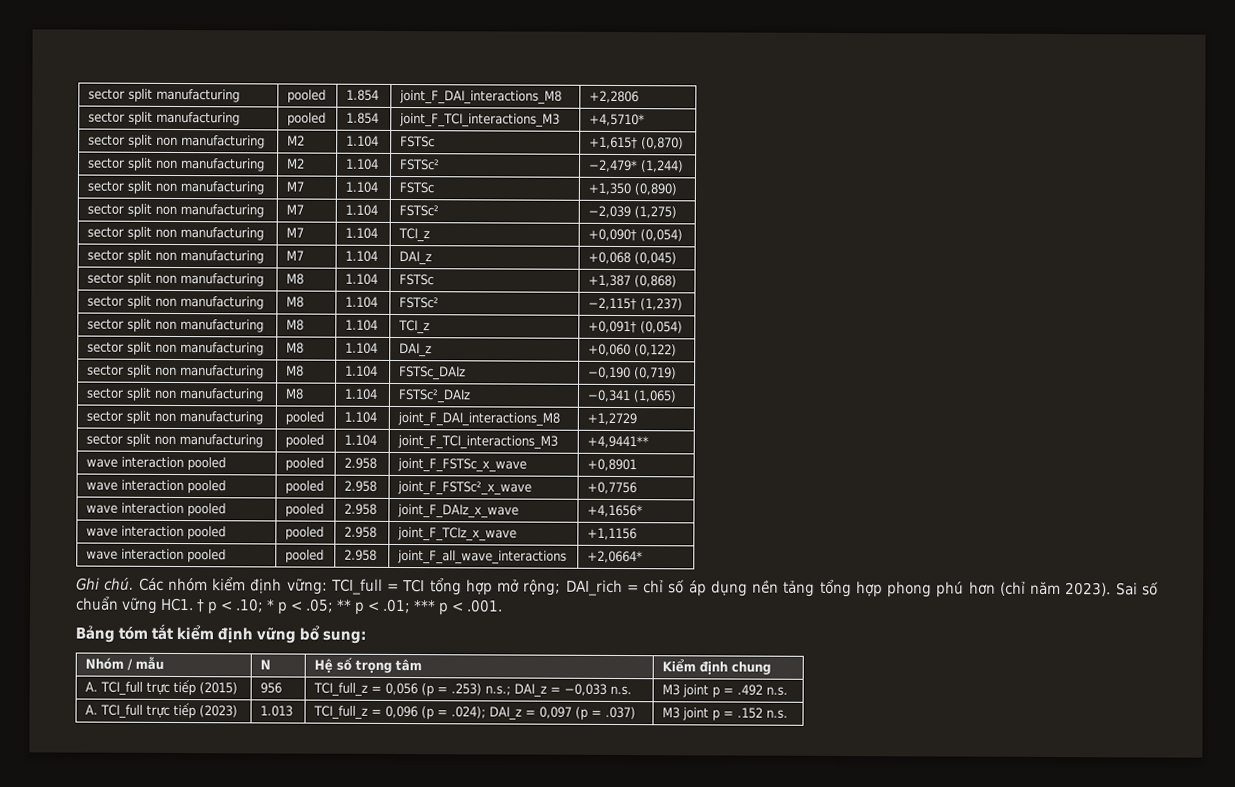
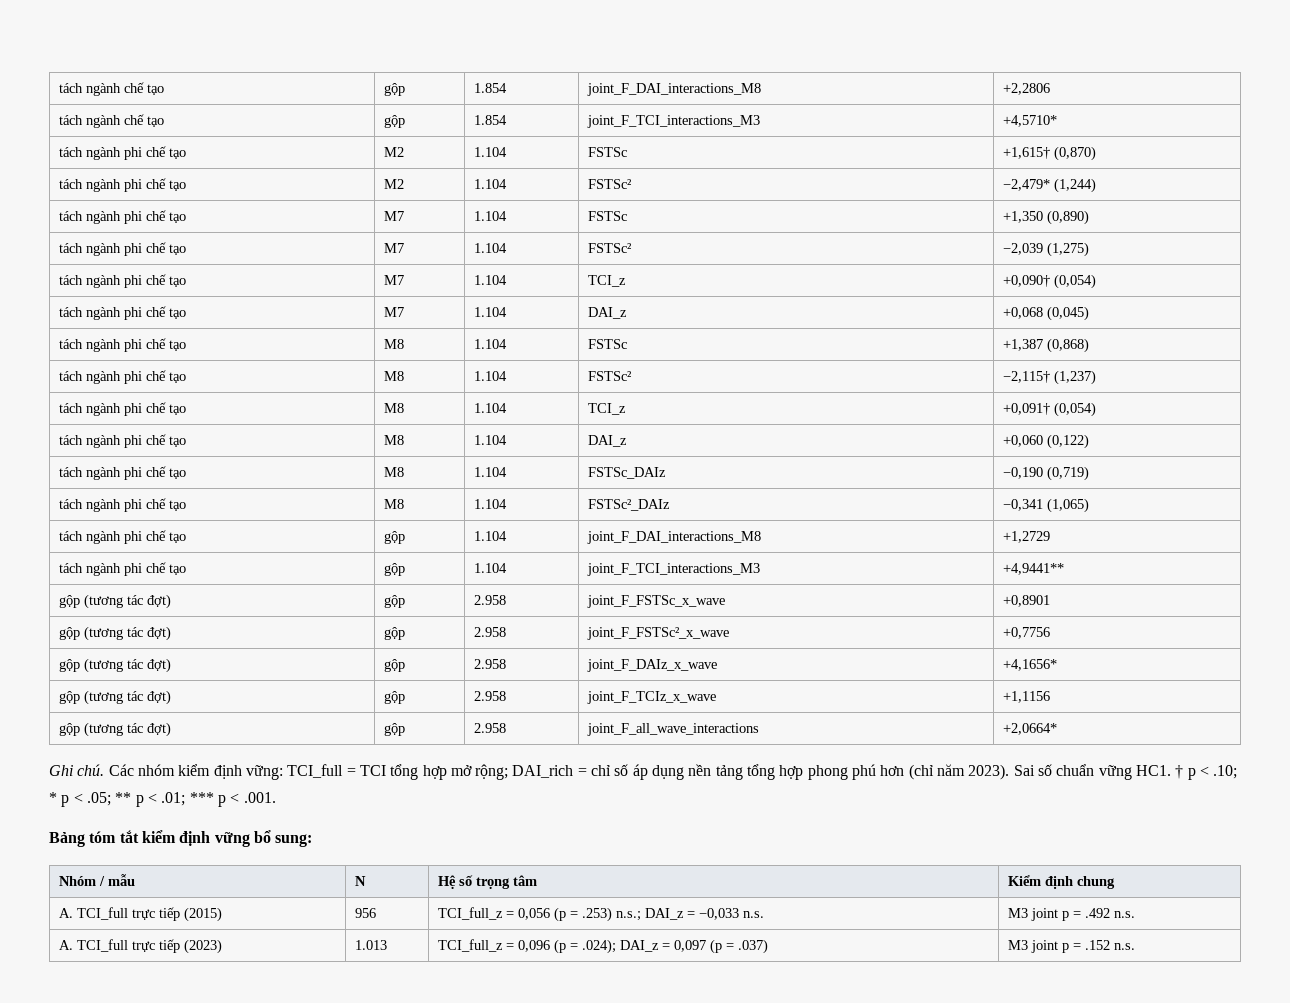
[88,88,241,103] [287,89,327,103] [346,89,380,101] [399,90,563,105] [589,90,640,104] [88,111,241,126] [287,112,327,126] [346,112,380,124] [399,113,561,128] [589,113,646,127] [88,134,266,149] sector split manufacturing | pooled | 1.854 | joint_F_DAI_interactions_M8 | +2,2806 // sector split manufacturing | pooled | 1.854 | joint_F_TCI_interactions_M3 | +4,5710* // sector split non manufacturing -> [59,82,165,96] [384,83,406,96] [474,83,508,93] [587,83,762,96] [1003,83,1051,95] [59,114,165,128] [384,115,406,128] [474,115,508,125] [587,115,761,128] [1003,115,1058,127] [59,146,187,160] tách ngành chế tạo | gộp | 1.854 | joint_F_DAI_interactions_M8 | +2,2806 // tách ngành chế tạo | gộp | 1.854 | joint_F_TCI_interactions_M3 | +4,5710* // tách ngành phi chế tạo
[88,157,266,172] sector split non manufacturing -> [59,178,187,192] tách ngành phi chế tạo
[87,180,265,195] sector split non manufacturing -> [59,210,187,224] tách ngành phi chế tạo
[87,203,265,218] sector split non manufacturing -> [59,242,187,256] tách ngành phi chế tạo
[87,226,265,241] sector split non manufacturing -> [59,274,187,288] tách ngành phi chế tạo
[87,249,265,264] sector split non manufacturing -> [59,306,187,320] tách ngành phi chế tạo
[87,272,265,287] sector split non manufacturing -> [59,338,187,352] tách ngành phi chế tạo
[87,295,265,310] sector split non manufacturing -> [59,370,187,384] tách ngành phi chế tạo
[87,318,265,333] sector split non manufacturing -> [59,402,187,416] tách ngành phi chế tạo
[87,341,265,356] sector split non manufacturing -> [59,434,187,448] tách ngành phi chế tạo
[87,364,265,379] sector split non manufacturing -> [59,466,187,480] tách ngành phi chế tạo
[86,387,265,402] sector split non manufacturing -> [59,498,187,512] tách ngành phi chế tạo
[86,410,264,425] [285,411,325,425] [344,411,378,423] [397,412,561,427] [587,412,638,426] [86,433,264,448] [285,434,325,448] [344,434,378,446] [397,435,559,450] [587,435,650,449] [86,456,227,471] [285,457,325,471] [344,457,378,469] [397,458,528,473] [587,458,638,472] [86,479,227,494] [285,480,325,494] [344,480,378,492] [397,481,533,496] [587,481,638,495] [86,502,227,517] [285,503,325,517] [344,503,378,515] [397,504,520,519] [587,504,644,518] [86,525,227,540] [285,526,325,540] [344,526,378,538] [397,527,518,542] [587,527,638,541] [86,548,227,563] [285,549,325,563] sector split non manufacturing | pooled | 1.104 | joint_F_DAI_interactions_M8 | +1,2729 // sector split non manufacturing | pooled | 1.104 | joint_F_TCI_interactions_M3 | +4,9441** // wave interaction pooled | pooled | 2.958 | joint_F_FSTSc_x_wave | +0,8901 // wave interaction pooled | pooled | 2.958 | joint_F_FSTSc²_x_wave | +0,7756 // wave interaction pooled | pooled | 2.958 | joint_F_DAIz_x_wave | +4,1656* // wave interaction pooled | pooled | 2.958 | joint_F_TCIz_x_wave | +1,1156 // wave interaction pooled | pooled -> [59,530,187,544] [384,531,406,544] [474,531,508,541] [587,531,762,544] [1003,531,1051,543] [59,562,187,576] [384,563,406,576] [474,563,508,573] [587,563,761,576] [1003,563,1065,575] [59,594,172,609] [384,595,406,608] [474,595,507,605] [587,595,726,608] [1003,595,1051,607] [59,626,172,641] [384,627,406,640] [474,627,507,637] [587,627,730,640] [1003,627,1051,639] [59,658,172,673] [384,659,406,672] [474,659,507,669] [587,659,718,672] [1003,659,1058,671] [59,690,172,705] [384,691,406,704] [474,691,507,701] [587,691,717,704] [1003,691,1051,703] [59,722,172,737] [384,723,406,736] tách ngành phi chế tạo | gộp | 1.104 | joint_F_DAI_interactions_M8 | +1,2729 // tách ngành phi chế tạo | gộp | 1.104 | joint_F_TCI_interactions_M3 | +4,9441** // gộp (tương tác đợt) | gộp | 2.958 | joint_F_FSTSc_x_wave | +0,8901 // gộp (tương tác đợt) | gộp | 2.958 | joint_F_FSTSc²_x_wave | +0,7756 // gộp (tương tác đợt) | gộp | 2.958 | joint_F_DAIz_x_wave | +4,1656* // gộp (tương tác đợt) | gộp | 2.958 | joint_F_TCIz_x_wave | +1,1156 // gộp (tương tác đợt) | gộp

